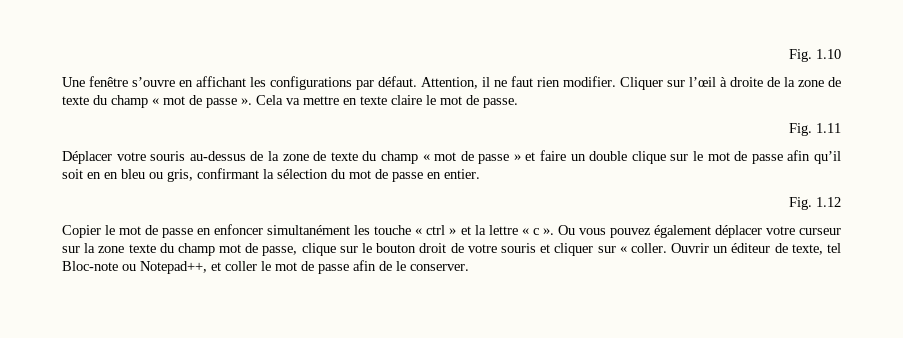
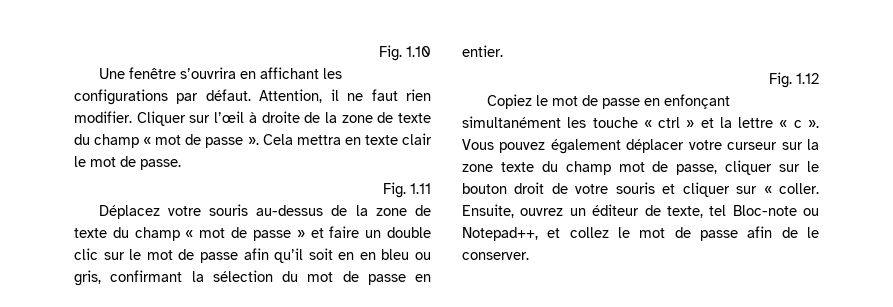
[132,77,175,87] s’ouvre -> [179,67,236,79] s’ouvrira
[286,96,339,105] va mettre -> [296,135,341,145] mettra
[391,95,422,105] claire -> [401,133,432,145] clair
[62,151,112,164] Déplacer -> [98,205,160,219] Déplacez
[631,151,666,164] clique -> [74,248,98,260] clic
[62,225,101,238] Copier -> [486,94,532,109] Copiez
[214,224,264,235] enfoncer -> [663,94,730,109] enfonçant
[557,225,606,235] Ou vous -> [462,139,494,150] Vous
[301,243,336,256] clique -> [725,160,773,175] cliquer
[671,243,710,253] Ouvrir -> [462,204,564,218] Ensuite, ouvrez
[225,261,257,271] coller -> [569,227,609,238] collez

